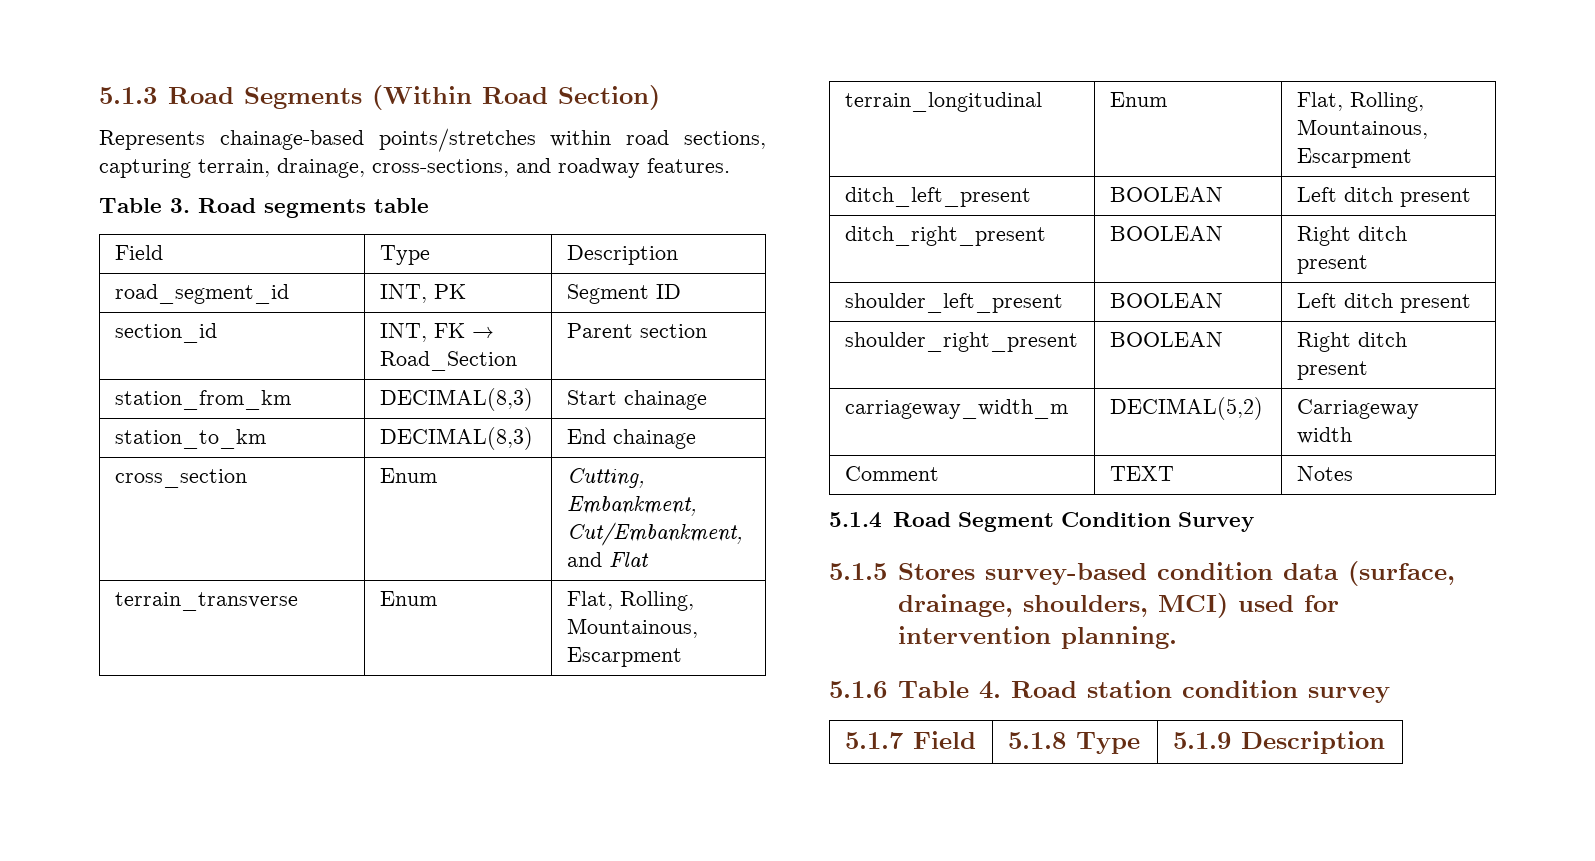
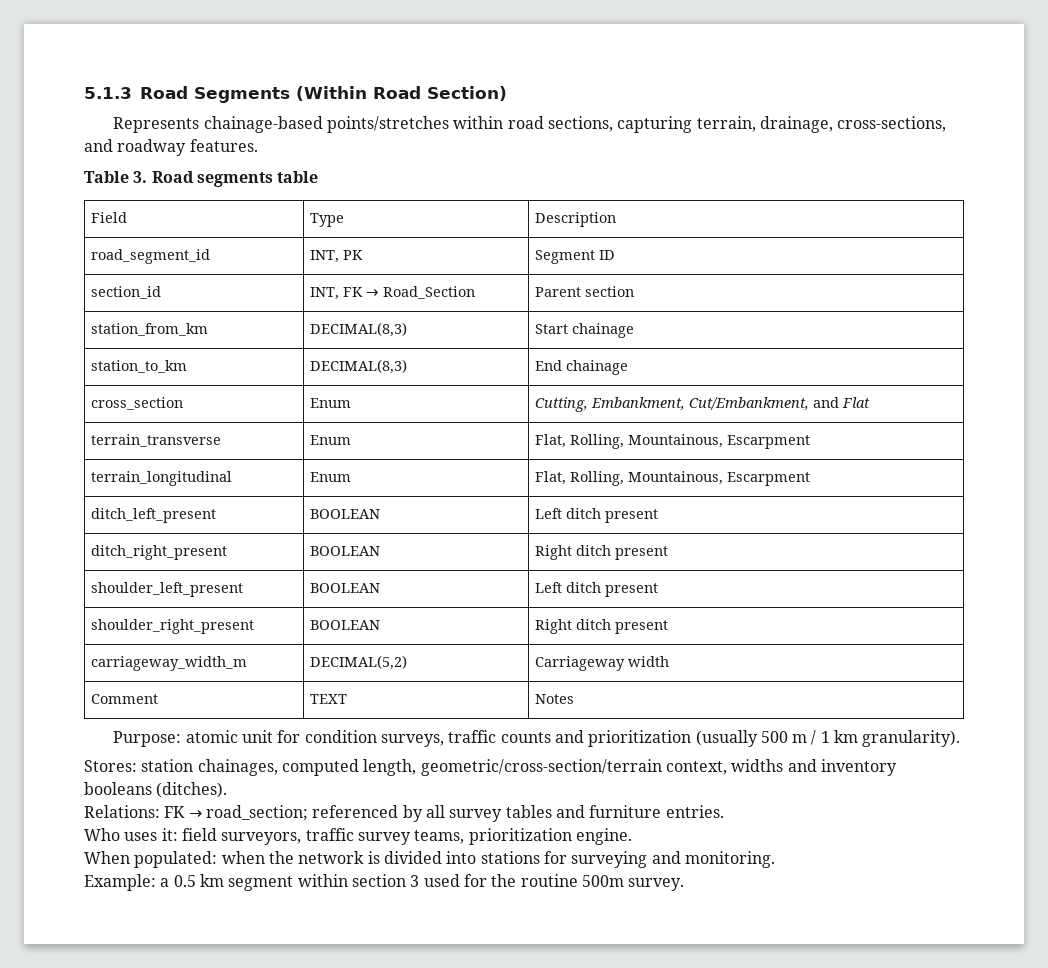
[829,512,1254,532] [829,561,1455,586] [897,593,1339,618] [897,626,1177,649] [829,680,1390,703] [844,731,977,749] [1007,732,1141,754] [1172,731,1386,754] 5.1.4 Road Segment Condition Survey // 5.1.5 Stores survey-based condition data (surface, drainage, shoulders, MCI) used for intervention planning. // 5.1.6 Table 4. Road station condition survey // 5.1.7 Field | 5.1.8 Type | 5.1.9 Description -> [113,730,961,747] [84,759,897,776] [84,782,228,798] [84,805,724,822] [84,828,632,845] [84,851,775,868] [84,874,685,891] Purpose: atomic unit for condition surveys, traffic counts and prioritization (usually 500 m / 1 km granularity). // Stores: station chainages, computed length, geometric/cross-section/terrain context, widths and inventory booleans (ditches). // Relations: FK → road_section; referenced by all survey tables and furniture entries. // Who uses it: field surveyors, traffic survey teams, prioritization engine. // When populated: when the network is divided into stations for surveying and monitoring. // Example: a 0.5 km segment within section 3 used for the routine 500m survey.

